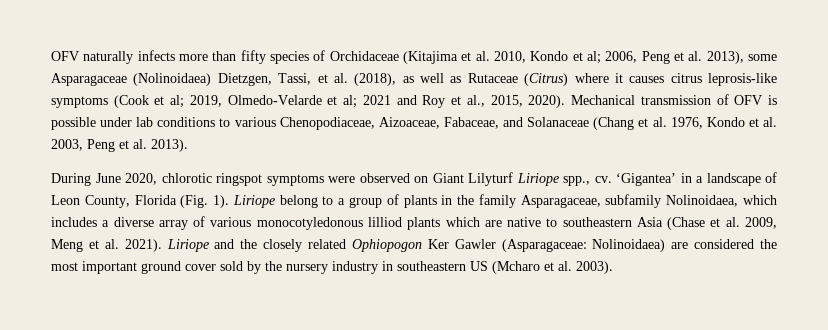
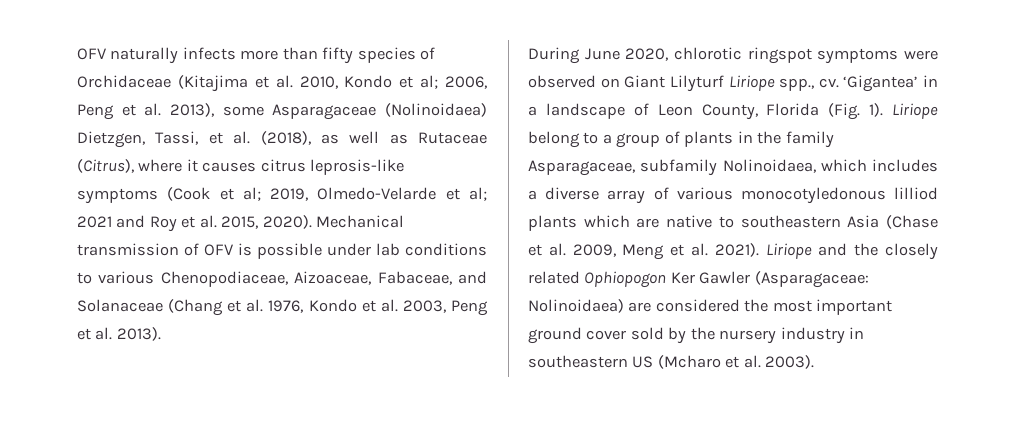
[524,73,569,86] (Citrus) -> [77,159,134,173] (Citrus),
[466,95,485,107] al., -> [199,215,217,228] al.

